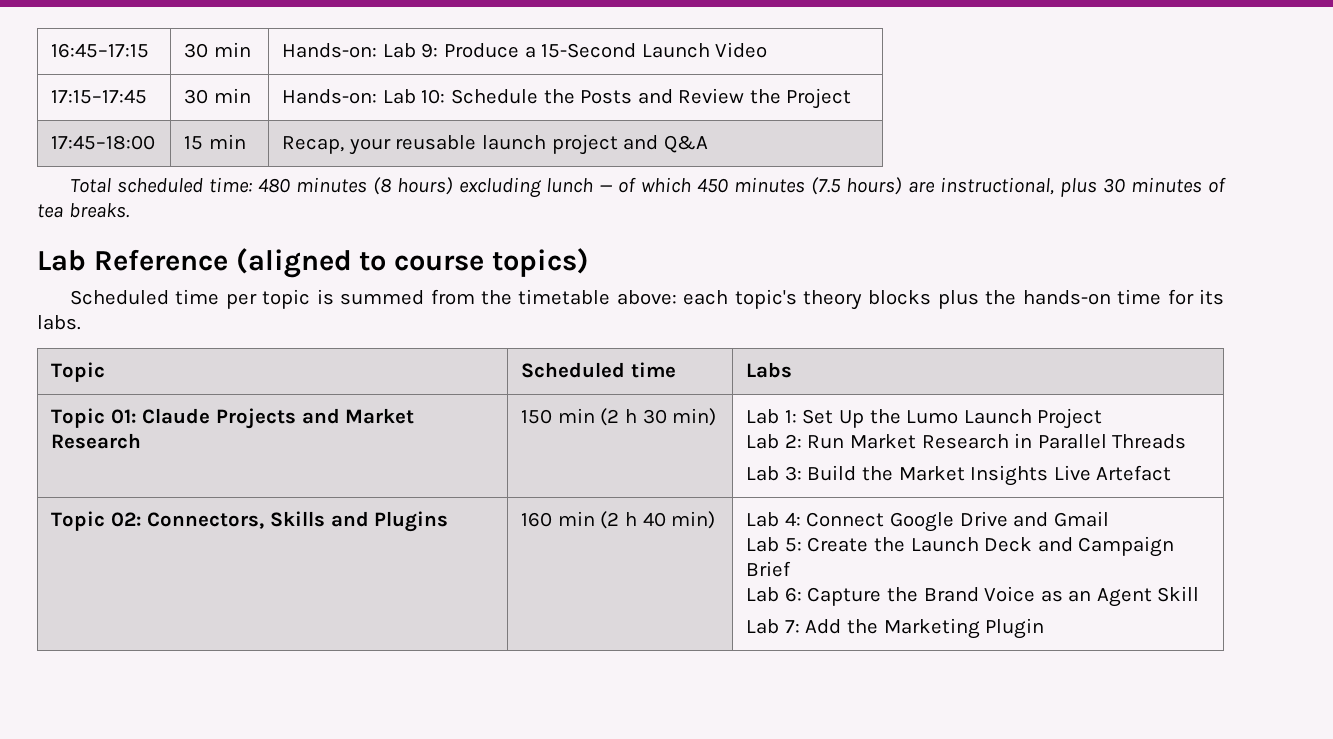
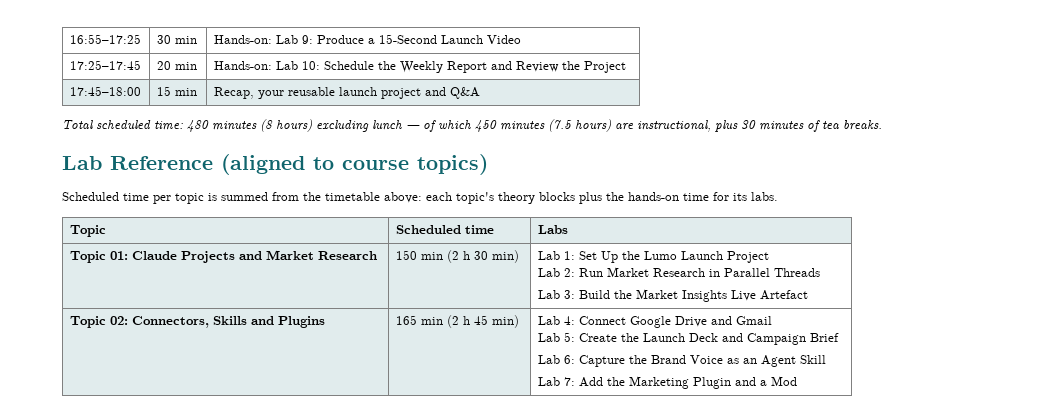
[51,43,150,58] 16:45–17:15 -> [69,34,141,44] 16:55–17:25
[51,89,148,104] [184,89,209,104] 17:15–17:45 | 30 -> [69,60,141,70] [156,61,171,70] 17:25–17:45 | 20
[580,90,633,104] Posts -> [399,61,487,73] Weekly Report
[521,511,666,529] 160 min (2 h 40 -> [395,315,488,328] 165 min (2 h 45
(1045, 628) none -> [734,376,797,386] and a Mod

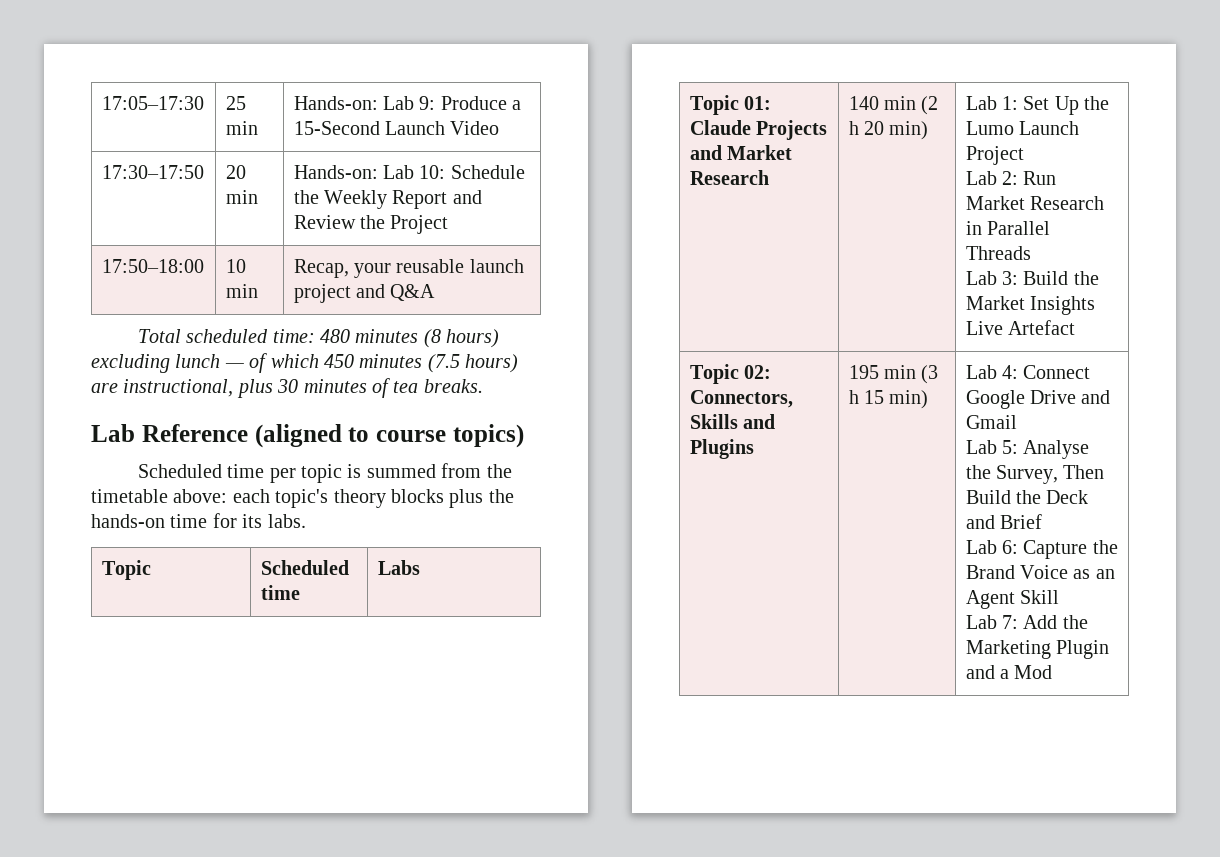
[69,34,141,44] [156,35,171,44] 16:55–17:25 | 30 -> [101,96,204,110] [225,96,246,110] 17:05–17:30 | 25
[69,60,141,70] 17:25–17:45 -> [101,165,204,179] 17:30–17:50
[69,86,141,96] [156,86,171,96] 17:45–18:00 | 15 -> [101,259,204,273] [225,259,246,273] 17:50–18:00 | 10
[395,250,488,263] 150 min (2 h 30 -> [848,96,939,115] [848,121,885,135] 140 min (2 h 20
[395,315,488,328] 165 min (2 h 45 -> [848,365,939,384] [848,390,885,404] 195 min (3 h 15
[578,333,685,342] Create the Launch -> [1023,440,1090,459] [965,465,1105,484] [965,490,1042,504] Analyse the Survey, Then Build the
[746,333,806,345] Campaign -> (995, 522) none

